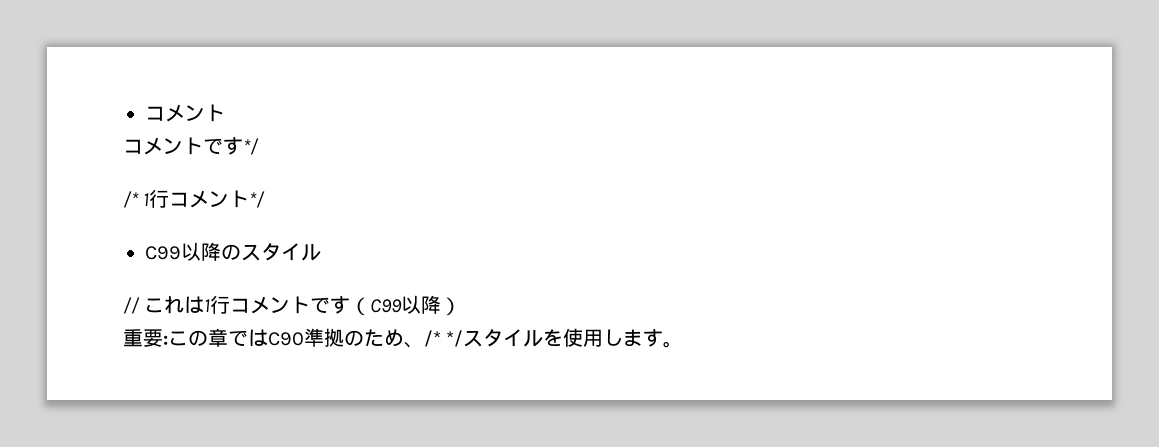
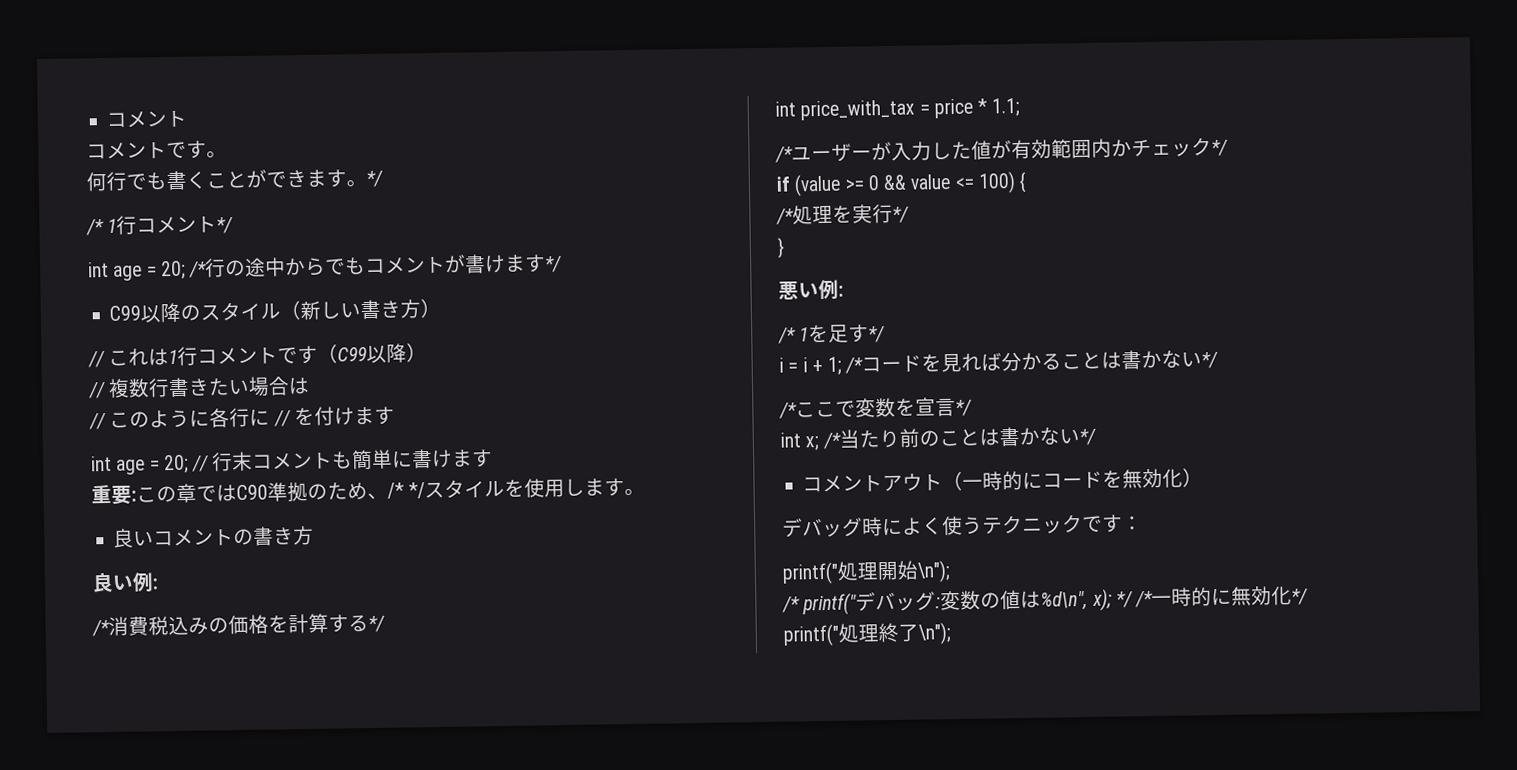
(243, 146) none -> [206,151,227,158] [86,169,367,192] 。 // 何行でも書くことができます。
(266, 199) none -> [88,254,563,281] // int age = 20; /*行の途中からでもコメントが書けます*/
(321, 252) none -> [280,298,442,321] （新しい書き方）
(462, 306) none -> [88,376,311,399] [89,406,395,430] [91,449,494,475] // // 複数行書きたい場合は // // このように各行に // を付けます // int age = 20; // 行末コメントも簡単に書けます
(684, 344) none -> [113,525,315,548] [92,572,159,593] [92,613,385,637] [775,97,1021,121] [775,137,1228,163] [776,171,1028,197] [776,203,909,225] [777,237,785,259] [778,279,844,300] [778,324,886,344] [779,350,1219,375] [779,397,972,419] [780,426,1096,451] [802,468,1204,493] [782,514,1143,538] [782,560,951,585] [782,585,1309,616] [783,622,952,647] // 良いコメントの書き方 // 良い例: // /*消費税込みの価格を計算する*/ // int price_with_tax = price * 1.1; // /*ユーザーが入力した値が有効範囲内かチェック*/ // if (value >= 0 && value <= 100) { // /*処理を実行*/ // } // 悪い例: // /* 1を足す*/ // i = i + 1; /*コードを見れば分かることは書かない*/ // /*ここで変数を宣言*/ // int x; /*当たり前のことは書かない*/ // コメントアウト（一時的にコードを無効化） // デバッグ時によく使うテクニックです： // printf("処理開始\n"); // /* printf("デバッグ:変数の値は%d\n", x); */ /*一時的に無効化*/ // printf("処理終了\n");

